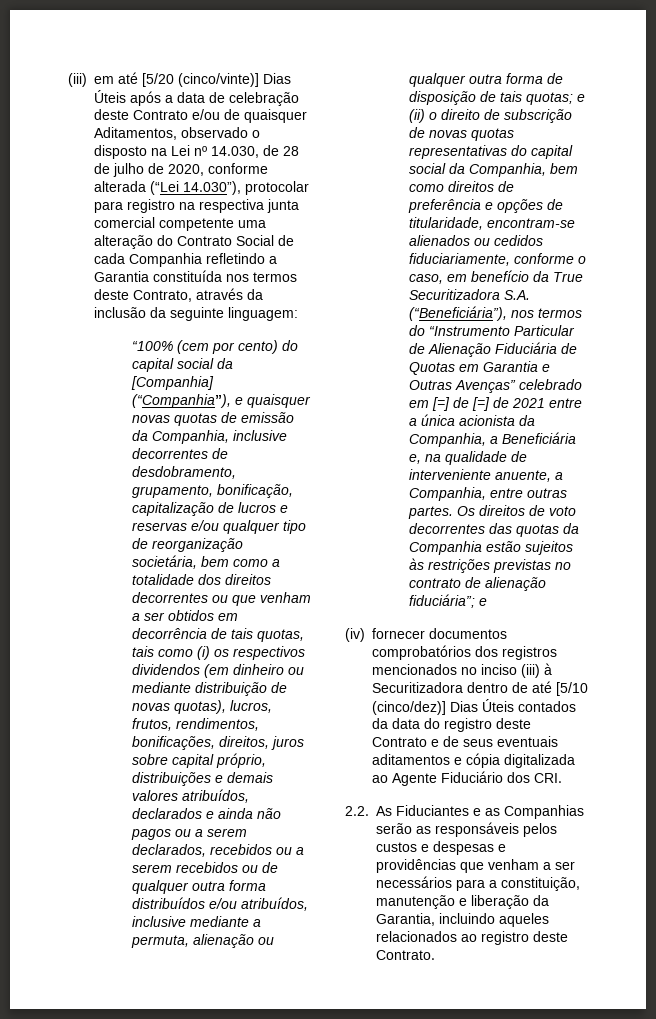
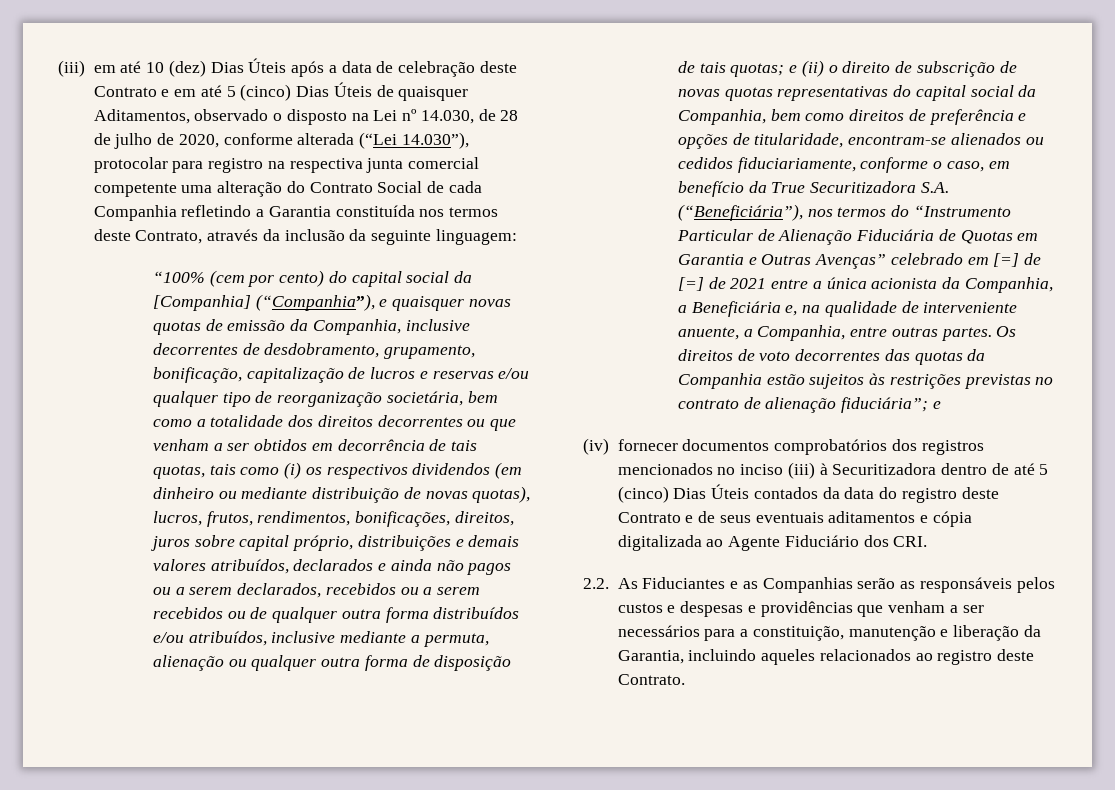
[142,73,259,87] [5/20 (cinco/vinte)] -> [146,60,206,77] 10 (dez)
[192,109,220,120] e/ou -> [161,82,372,101] e em até 5 (cinco) Dias Úteis
[556,682,588,696] [372,701,446,715] [5/10 (cinco/dez)] -> [1039,464,1049,475] [617,486,669,503] 5 (cinco)

